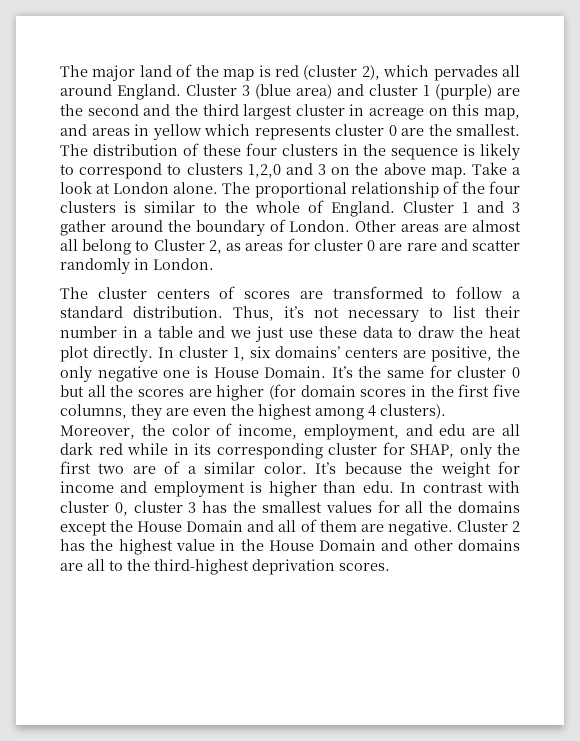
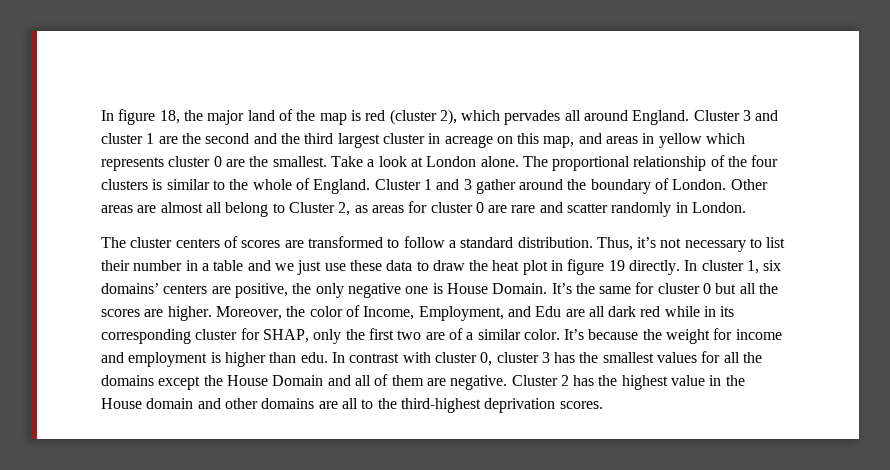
[60,65,88,77] The -> [101,109,203,125] In figure 18, the
[255,84,332,99] (blue area) -> (752, 115) none
[435,84,492,100] (purple) -> (155, 138) none
[60,143,520,160] [60,163,467,179] The distribution of these four clusters in the sequence is likely to correspond to clusters 1,2,0 and 3 on the above map. -> (327, 161) none
(89, 354) none -> [551,259,625,275] in figure 19
[216,384,520,401] [60,404,446,420] [60,423,466,440] higher (for domain scores in the first five columns, they are even the highest among 4 clusters). Moreover, the color of income, employment, and edu -> [167,305,562,321] higher. Moreover, the color of Income, Employment, and Edu
[319,539,377,551] Domain -> [146,398,194,409] domain

